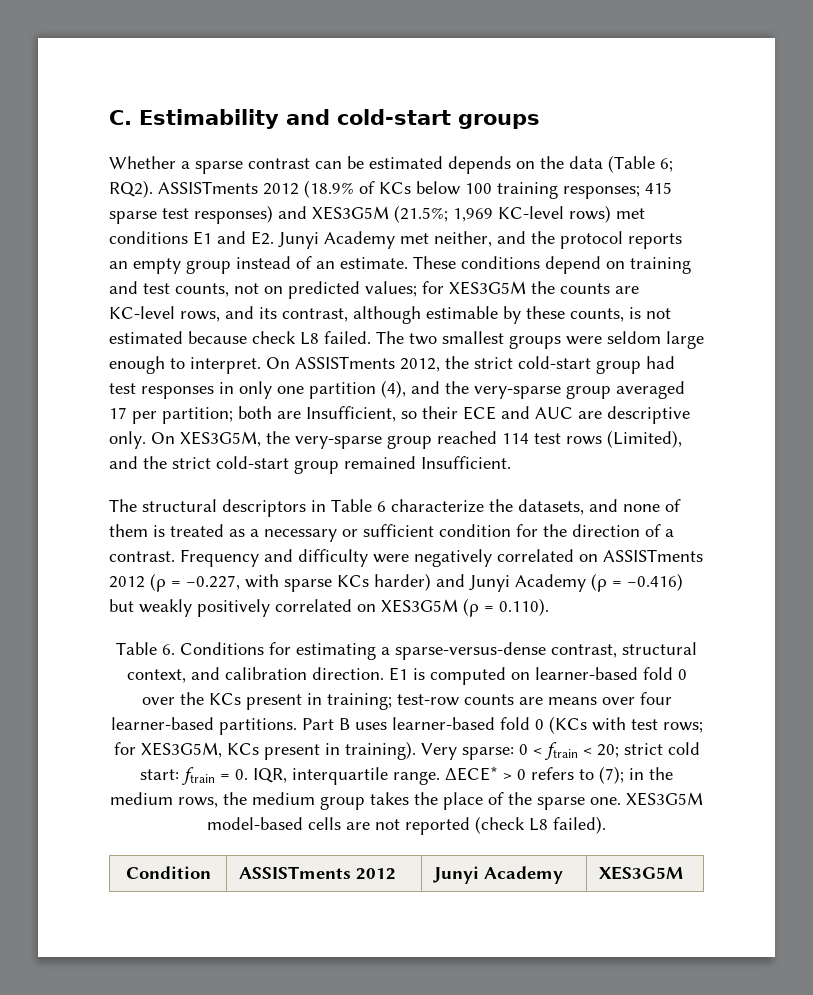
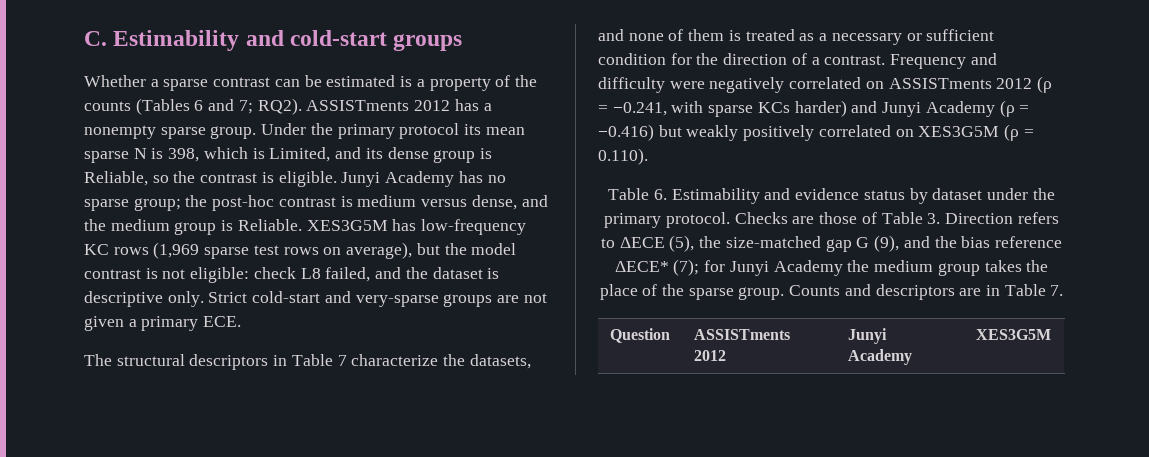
[448,155,673,174] [109,180,672,199] [109,205,645,224] [109,231,682,249] [109,256,691,274] [109,281,639,299] [109,306,671,324] [109,331,704,349] [109,356,675,374] [109,380,685,399] [109,406,690,424] [109,430,682,449] [109,456,511,474] depends on the data (Table 6; RQ2). ASSISTments 2012 (18.9% of KCs below 100 training responses; 415 sparse test responses) and XES3G5M (21.5%; 1,969 KC-level rows) met conditions E1 and E2. Junyi Academy met neither, and the protocol reports an empty group instead of an estimate. These conditions depend on training and test counts, not on predicted values; for XES3G5M the counts are KC-level rows, and its contrast, although estimable by these counts, is not estimated because check L8 failed. The two smallest groups were seldom large enough to interpret. On ASSISTments 2012, the strict cold-start group had test responses in only one partition (4), and the very-sparse group averaged 17 per partition; both are Insufficient, so their ECE and AUC are descriptive only. On XES3G5M, the very-sparse group reached 114 test rows (Limited), and the strict cold-start group remained Insufficient. -> [400,75,537,91] [84,98,492,115] [84,123,525,139] [84,147,492,163] [84,171,506,187] [84,195,548,211] [84,219,527,235] [84,242,517,259] [84,267,500,283] [84,291,547,307] [84,316,242,331] is a property of the counts (Tables 6 and 7; RQ2). ASSISTments 2012 has a nonempty sparse group. Under the primary protocol its mean sparse N is 398, which is Limited, and its dense group is Reliable, so the contrast is eligible. Junyi Academy has no sparse group; the post-hoc contrast is medium versus dense, and the medium group is Reliable. XES3G5M has low-frequency KC rows (1,969 sparse test rows on average), but the model contrast is not eligible: check L8 failed, and the dataset is descriptive only. Strict cold-start and very-sparse groups are not given a primary ECE.
[377,501,386,512] 6 -> [337,355,347,366] 7
[186,575,240,590] −0.227, -> [612,102,667,116] −0.241,
[180,642,697,660] [126,667,687,685] [141,692,672,710] [110,716,703,735] [113,741,700,760] [140,766,673,785] [110,792,218,808] Conditions for estimating a sparse-versus-dense contrast, structural context, and calibration direction. E1 is computed on learner-based fold 0 over the KCs present in training; test-row counts are means over four learner-based partitions. Part B uses learner-based fold 0 (KCs with test rows; for XES3G5M, KCs present in training). Very sparse: 0 < ftrain < 20; strict cold start: ftrain = 0. IQR, interquartile range. ΔECE* > 0 refers to (7); in the medium rows, -> [671,188,1055,204] [604,212,1059,228] [601,235,1062,252] [614,259,843,276] Estimability and evidence status by dataset under the primary protocol. Checks are those of Table 3. Direction refers to ΔECE (5), the size-matched gap G (9), and the bias reference ΔECE* (7); for Junyi Academy
[590,792,703,806] [207,816,606,835] [125,866,211,879] one. XES3G5M model-based cells are not reported (check L8 failed). // Condition -> [738,284,1064,300] [609,328,670,343] group. Counts and descriptors are in Table 7. // Question

